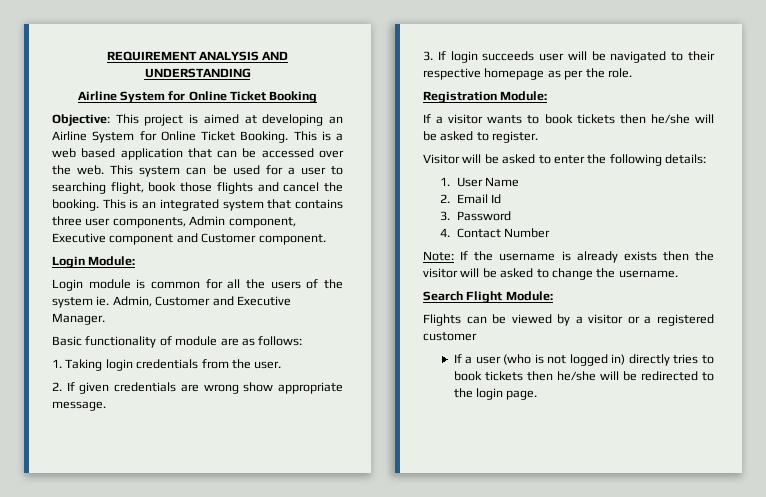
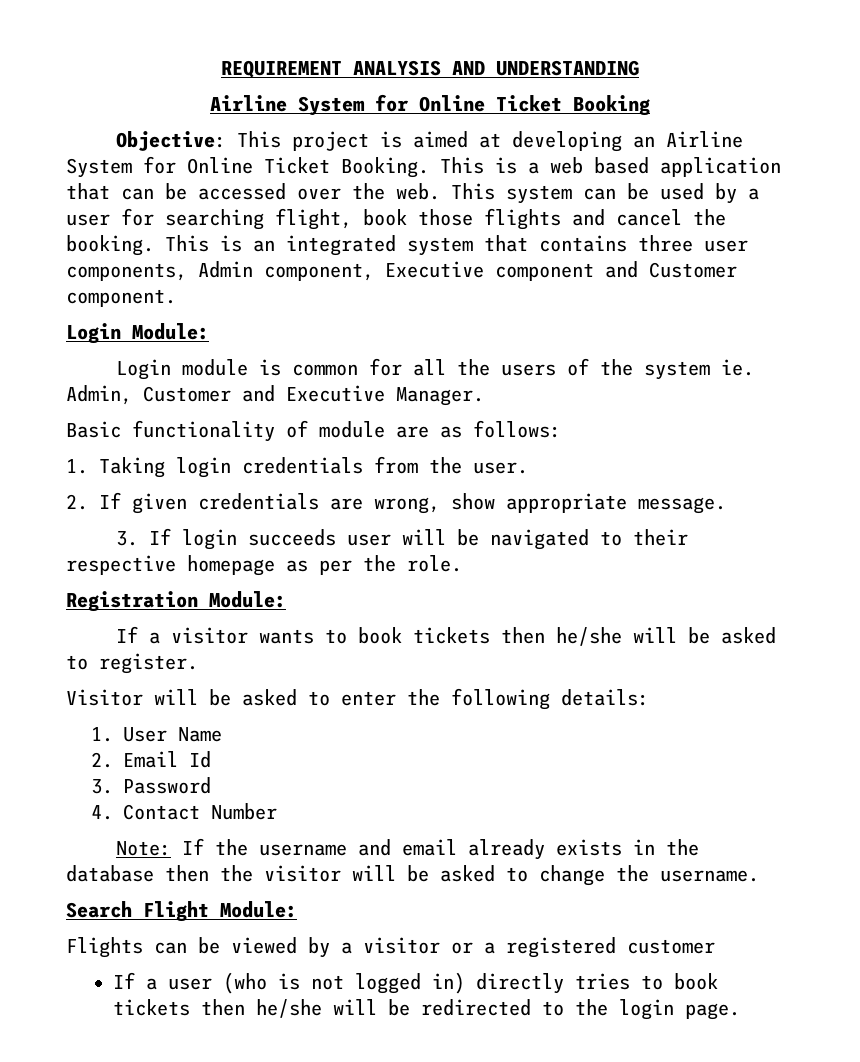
[265,165,343,175] for a user to -> [715,183,759,204] [66,208,154,226] by a user for
[203,384,239,394] wrong -> [374,497,440,514] wrong,
[561,251,657,263] is already exists -> [357,839,699,860] [66,865,154,882] and email already exists in the database

